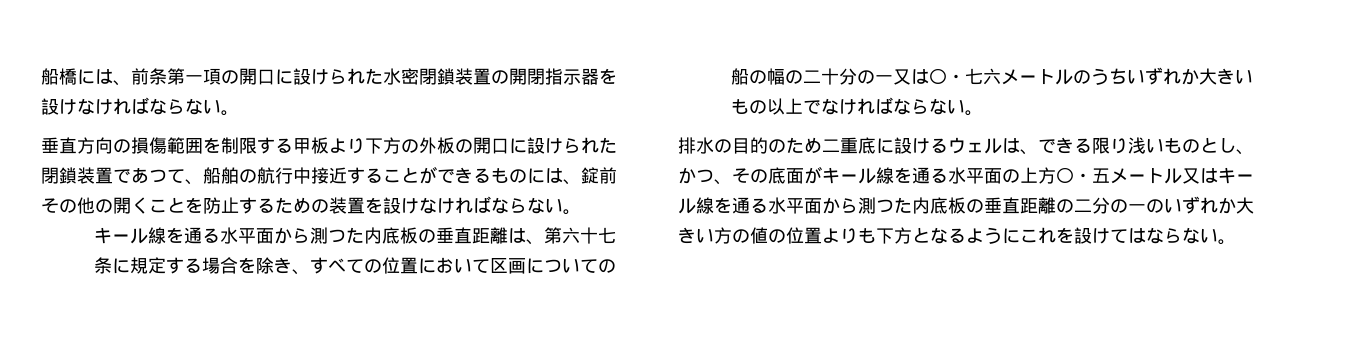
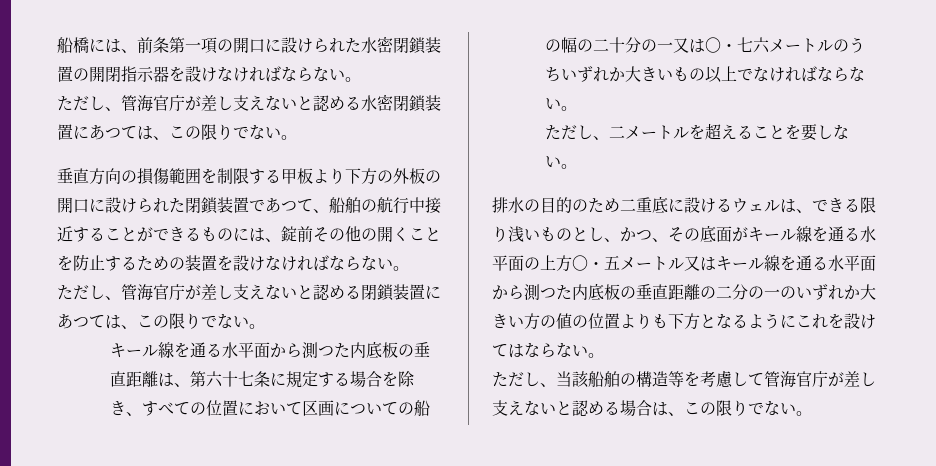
(239, 113) none -> [57,94,441,112] [57,124,297,140] // ただし、管海官庁が差し支えないと認める水密閉鎖装置にあつては、この限りでない。
(581, 212) none -> [57,284,441,301] [57,313,265,329] // ただし、管海官庁が差し支えないと認める閉鎖装置にあつては、この限りでない。
(984, 113) none -> [544,123,849,141] [544,155,577,169] // ただし、二メートルを超えることを要しない。
(1236, 242) none -> [492,370,876,388] [492,400,812,416] // ただし、当該船舶の構造等を考慮して管海官庁が差し支えないと認める場合は、この限りでない。

